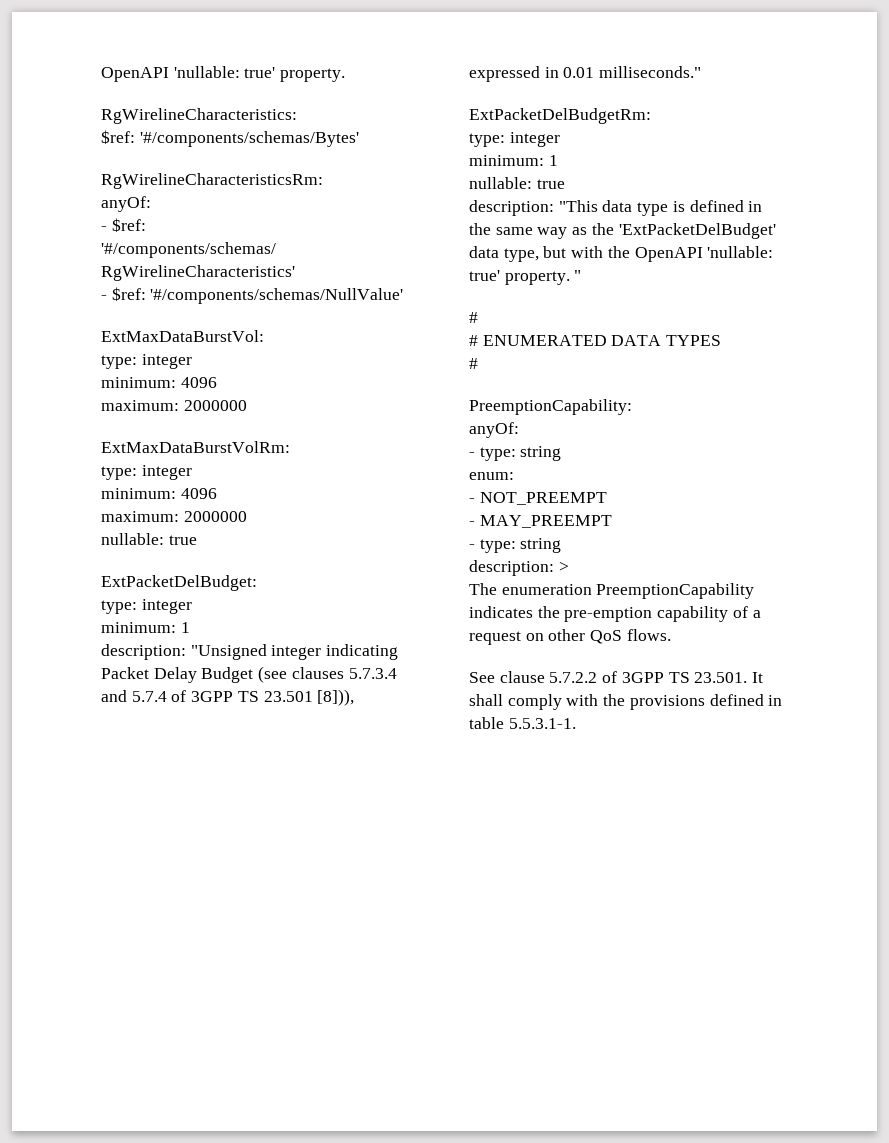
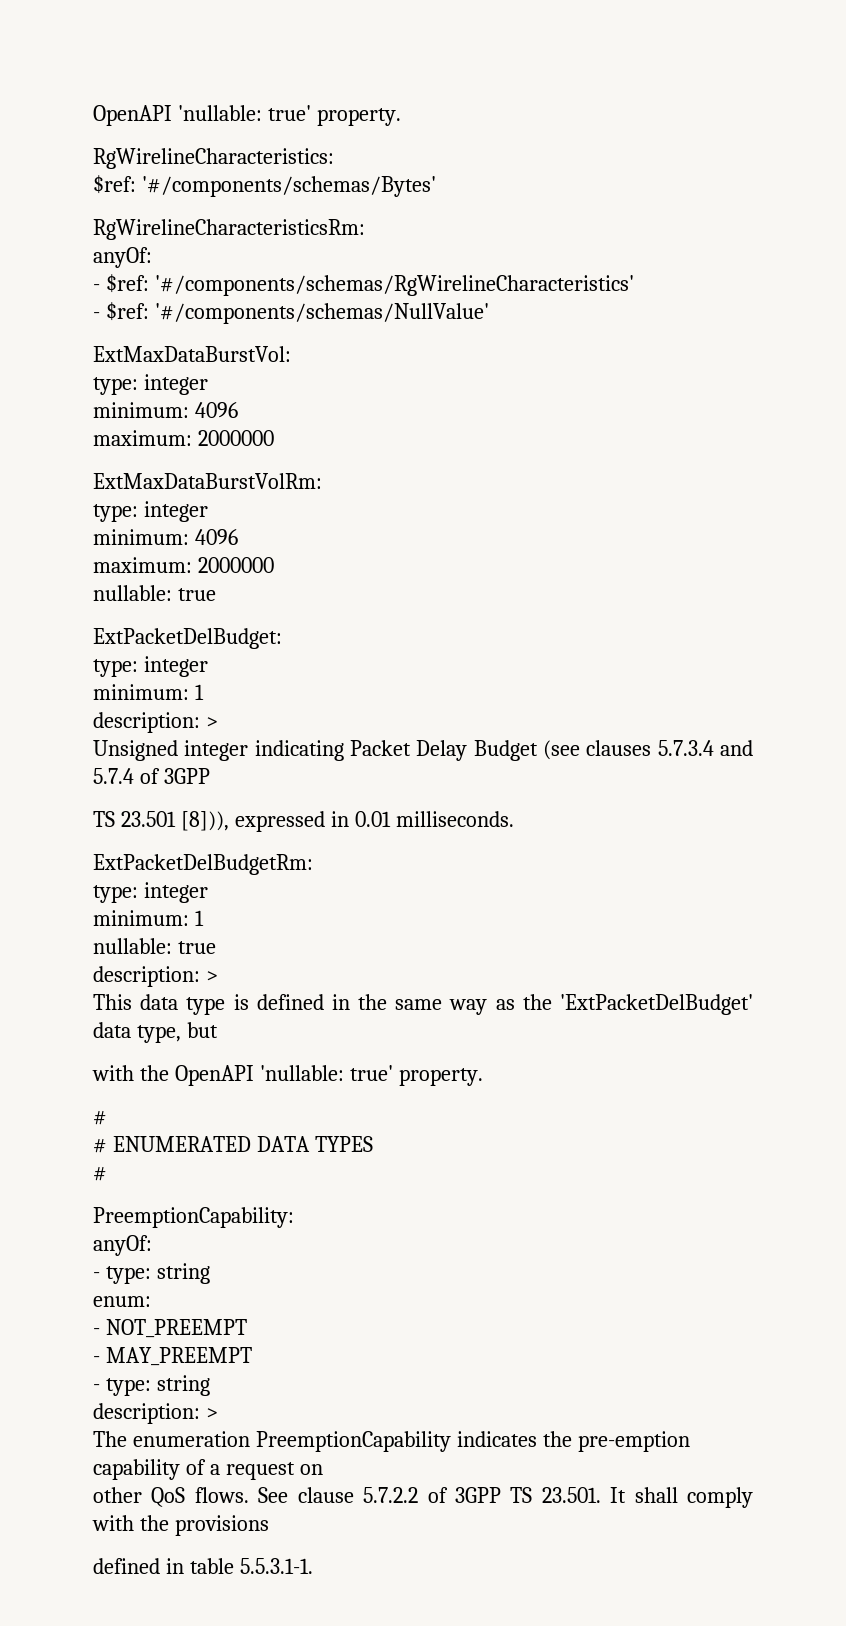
[190,644,267,660] "Unsigned -> [205,717,218,728] [93,740,178,761] > // Unsigned
(234, 696) none -> (210, 776) //
[599,66,702,78] milliseconds." -> [395,811,514,827] milliseconds.
[558,200,598,212] "This -> [205,971,218,982] [93,994,132,1010] > // This
(567, 252) none -> (218, 1030) //
[574,270,582,281] " -> (483, 1077) none
(544, 637) none -> (323, 1469) //
(671, 635) // -> (249, 1495) none
(705, 702) none -> (269, 1525) //

